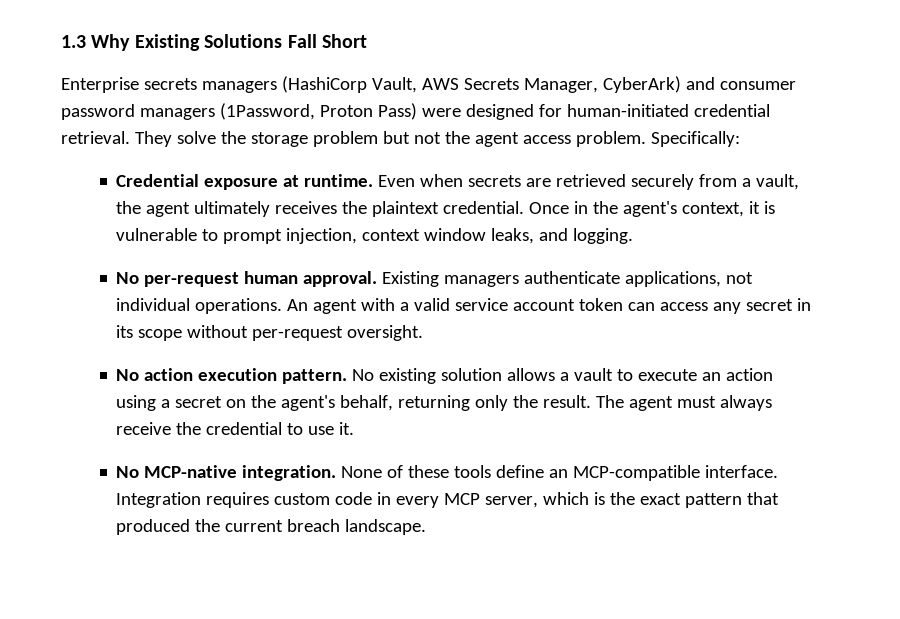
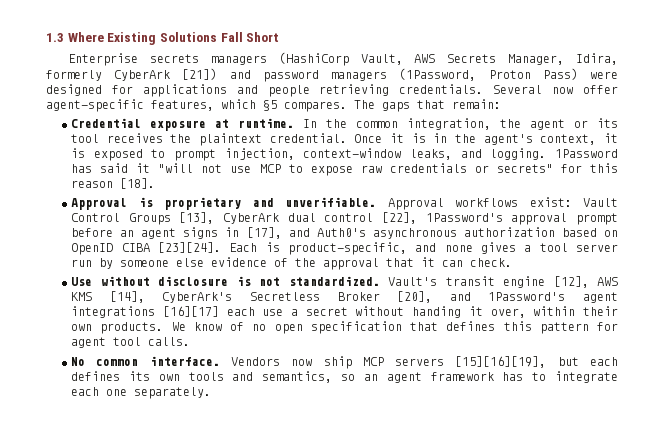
[91,34,131,51] Why -> [67,32,104,42] Where
[602,76,796,93] CyberArk) and consumer -> [576,53,618,65] [46,68,251,81] Idira, formerly CyberArk [21]) and
[566,104,770,117] [61,131,740,147] [116,174,800,190] [116,201,271,217] human-initiated credential retrieval. They solve the storage problem but not the agent access problem. Specifically: // Credential exposure at runtime. Even when secrets are retrieved securely from a vault, the agent ultimately -> [142,84,619,97] [46,99,501,112] [71,118,618,131] [71,134,100,143] applications and people retrieving credentials. Several now offer agent-specific features, which §5 compares. The gaps that remain: // Credential exposure at runtime. In the common integration, the agent or its tool
(570, 208) none -> [390,133,426,143] it is
[116,228,198,241] vulnerable -> [93,149,143,161] exposed
[362,228,487,241] context window -> [303,148,402,158] context-window
[116,271,754,287] [116,298,812,314] [116,325,424,341] [116,368,774,384] [116,395,773,411] [116,422,355,435] [116,465,779,481] [116,492,780,508] [116,519,427,535] // No per-request human approval. Existing managers authenticate applications, not individual operations. An agent with a valid service account token can access any secret in its scope without per-request oversight. // No action execution pattern. No existing solution allows a vault to execute an action using a secret on the agent's behalf, returning only the result. The agent must always receive the credential to use it. // No MCP-native integration. None of these tools define an MCP-compatible interface. Integration requires custom code in every MCP server, which is the exact pattern that produced the current breach landscape. -> [555,149,618,158] [71,163,618,176] [71,178,156,189] [71,197,618,210] [71,212,618,225] [71,227,618,239] [71,242,619,255] [71,257,513,270] [71,276,618,288] [71,291,618,303] [71,306,618,318] [71,321,618,334] [71,337,191,348] [71,356,619,369] [71,371,618,383] [71,387,212,399] 1Password has said it "will not use MCP to expose raw credentials or secrets" for this reason [18]. // Approval is proprietary and unverifiable. Approval workflows exist: Vault Control Groups [13], CyberArk dual control [22], 1Password's approval prompt before an agent signs in [17], and Auth0's asynchronous authorization based on OpenID CIBA [23][24]. Each is product-specific, and none gives a tool server run by someone else evidence of the approval that it can check. // Use without disclosure is not standardized. Vault's transit engine [12], AWS KMS [14], CyberArk's Secretless Broker [20], and 1Password's agent integrations [16][17] each use a secret without handing it over, within their own products. We know of no open specification that defines this pattern for agent tool calls. // No common interface. Vendors now ship MCP servers [15][16][19], but each defines its own tools and semantics, so an agent framework has to integrate each one separately.

